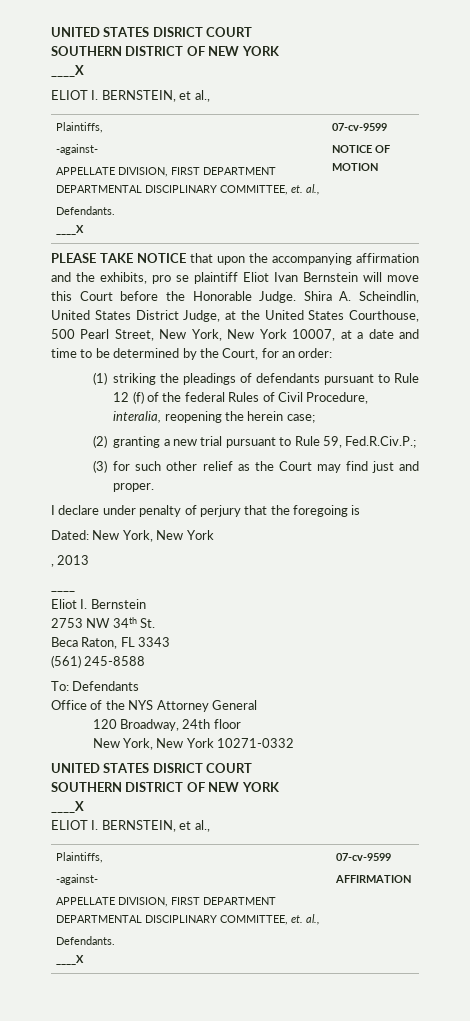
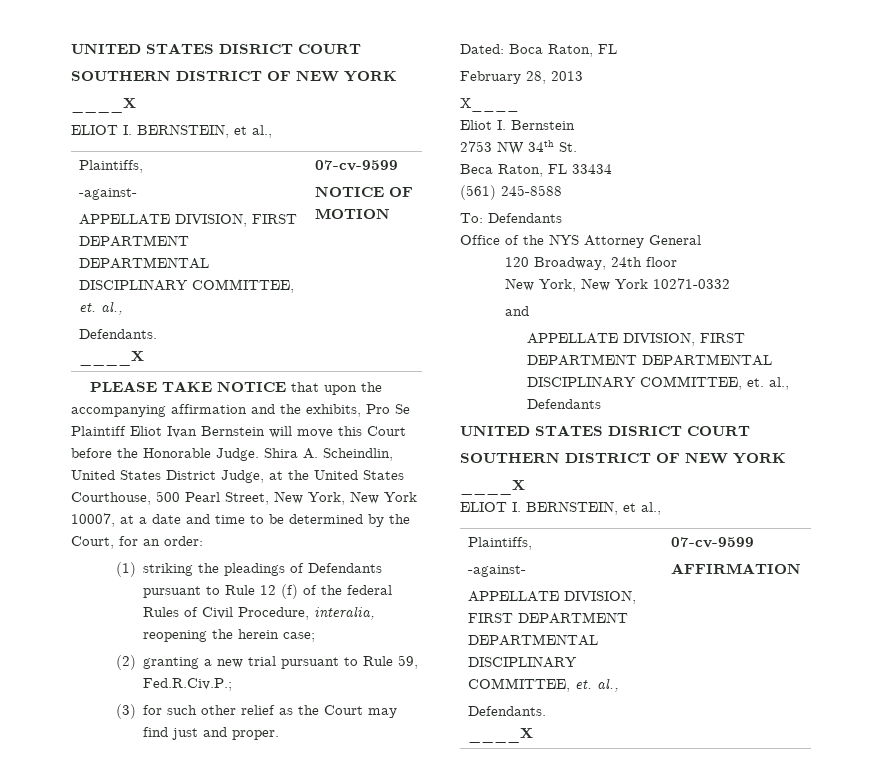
[152,272,238,284] pro se plaintiff -> [366,404,410,414] [71,426,126,436] Pro Se Plaintiff
[256,373,321,383] defendants -> [307,563,382,573] Defendants
[51,505,361,517] [51,530,214,542] [51,564,54,567] I declare under penalty of perjury that the foregoing is // Dated: New York, New York // , -> [460,44,617,57] [460,71,546,84] Dated: Boca Raton, FL // February 28,
[51,590,75,592] ____ -> [460,98,519,112] X____
[138,637,171,647] 3343 -> [572,164,612,174] 33434
(295, 743) none -> [504,306,529,316] [526,332,745,346] [526,354,772,366] [526,376,789,390] [526,399,601,409] // and // APPELLATE DIVISION, FIRST DEPARTMENT DEPARTMENTAL DISCIPLINARY COMMITTEE, et. al., Defendants

